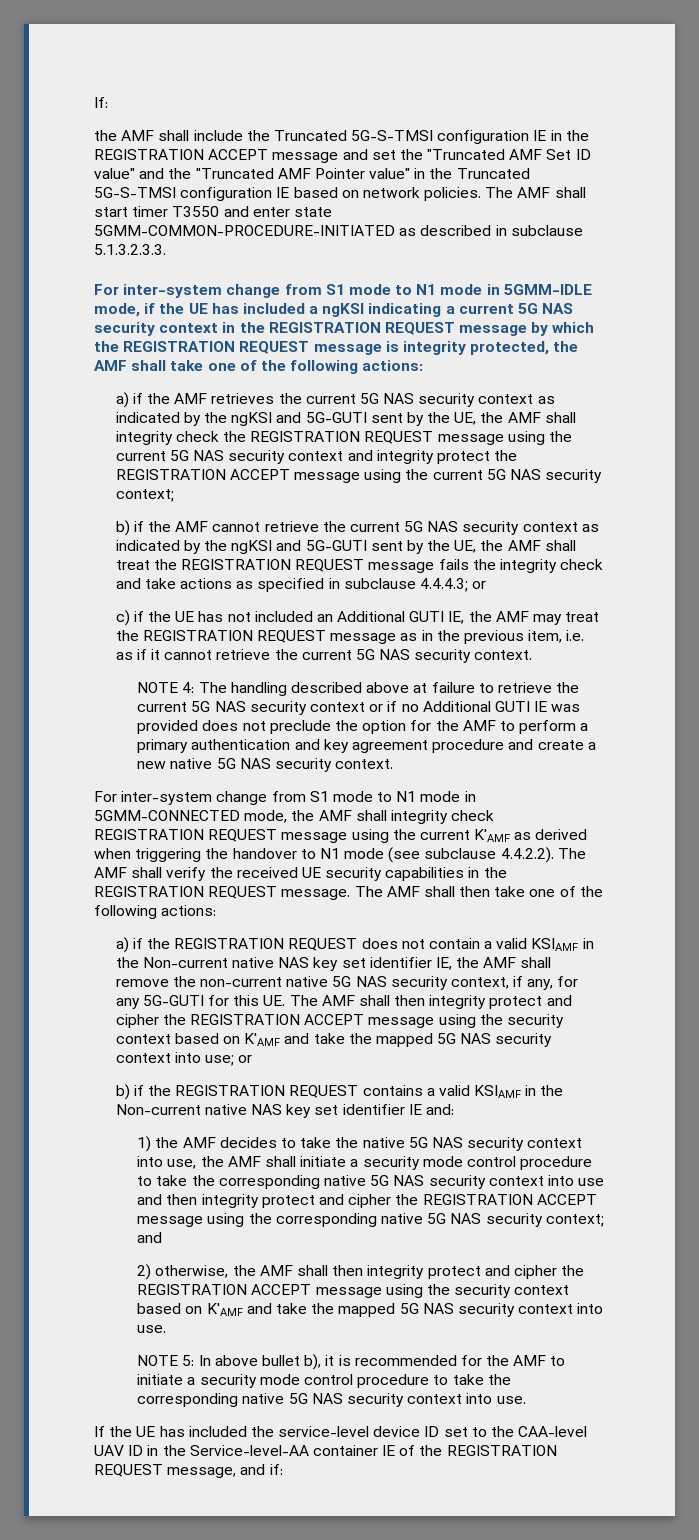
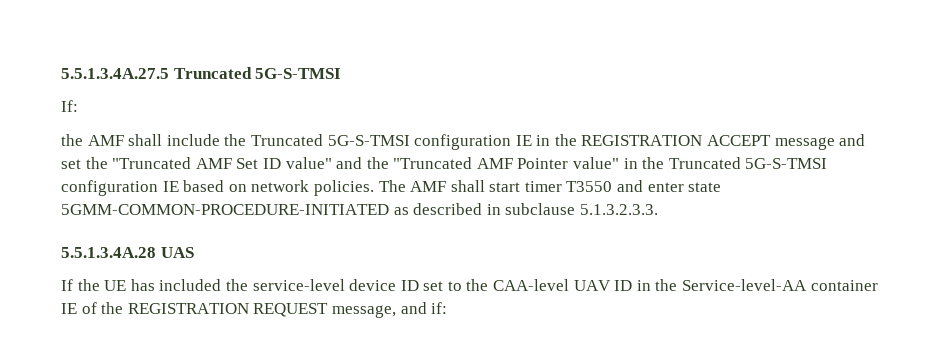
(94, 102) none -> [61,67,342,79] 5.5.1.3.4A.27.5 Truncated 5G-S-TMSI //
[94,284,592,298] [94,303,574,317] [94,322,595,336] [94,341,579,355] [94,360,424,374] [115,392,555,408] [115,412,576,426] [115,431,572,445] [115,450,518,464] [115,469,603,483] [115,489,174,502] [115,520,599,536] [115,540,576,554] [115,559,604,573] [115,578,487,592] [115,610,600,626] [115,630,585,644] [115,649,533,663] [137,682,580,696] [137,701,581,715] [137,720,589,734] [137,739,596,753] [137,758,394,772] [94,791,476,805] [94,810,495,824] [94,829,588,843] [94,847,586,863] [94,867,507,881] [94,886,603,900] [94,905,217,919] [115,937,594,953] [115,957,552,971] [115,976,579,990] [115,995,572,1009] [115,1014,564,1028] [115,1033,553,1047] [115,1052,253,1066] [115,1084,564,1100] [115,1104,454,1118] [137,1136,583,1152] [137,1156,593,1170] [137,1175,605,1189] [137,1194,597,1208] [137,1213,604,1227] [137,1232,163,1243] [137,1264,585,1280] [137,1284,570,1298] [137,1303,604,1317] [137,1325,167,1333] [137,1354,566,1370] [137,1374,511,1388] [137,1393,526,1407] For inter-system change from S1 mode to N1 mode in 5GMM-IDLE mode, if the UE has included a ngKSI indicating a current 5G NAS security context in the REGISTRATION REQUEST message by which the REGISTRATION REQUEST message is integrity protected, the AMF shall take one of the following actions: // a) if the AMF retrieves the current 5G NAS security context as indicated by the ngKSI and 5G-GUTI sent by the UE, the AMF shall integrity check the REGISTRATION REQUEST message using the current 5G NAS security context and integrity protect the REGISTRATION ACCEPT message using the current 5G NAS security context; // b) if the AMF cannot retrieve the current 5G NAS security context as indicated by the ngKSI and 5G-GUTI sent by the UE, the AMF shall treat the REGISTRATION REQUEST message fails the integrity check and take actions as specified in subclause 4.4.4.3; or // c) if the UE has not included an Additional GUTI IE, the AMF may treat the REGISTRATION REQUEST message as in the previous item, i.e. as if it cannot retrieve the current 5G NAS security context. // NOTE 4: The handling described above at failure to retrieve the current 5G NAS security context or if no Additional GUTI IE was provided does not preclude the option for the AMF to perform a primary authentication and key agreement procedure and create a new native 5G NAS security context. // For inter-system change from S1 mode to N1 mode in 5GMM-CONNECTED mode, the AMF shall integrity check REGISTRATION REQUEST message using the current K'AMF as derived when triggering the handover to N1 mode (see subclause 4.4.2.2). The AMF shall verify the received UE security capabilities in the REGISTRATION REQUEST message. The AMF shall then take one of the following actions: // a) if the REGISTRATION REQUEST does not contain a valid KSIAMF in the Non-current native NAS key set identifier IE, the AMF shall remove the non-current native 5G NAS security context, if any, for any 5G-GUTI for this UE. The AMF shall then integrity protect and cipher the REGISTRATION ACCEPT message using the security context based on K'AMF and take the mapped 5G NAS security context into use; or // b) if the REGISTRATION REQUEST contains a valid KSIAMF in the Non-current native NAS key set identifier IE and: // 1) the AMF decides to take the native 5G NAS security context into use, the AMF shall initiate a security mode control procedure to take the corresponding native 5G NAS security context into use and then integrity protect and cipher the REGISTRATION ACCEPT message using the corresponding native 5G NAS security context; and // 2) otherwise, the AMF shall then integrity protect and cipher the REGISTRATION ACCEPT message using the security context based on K'AMF and take the mapped 5G NAS security context into use. // NOTE 5: In above bullet b), it is recommended for the AMF to initiate a security mode control procedure to take the corresponding native 5G NAS security context into use. -> [61,247,194,258] 5.5.1.3.4A.28 UAS

